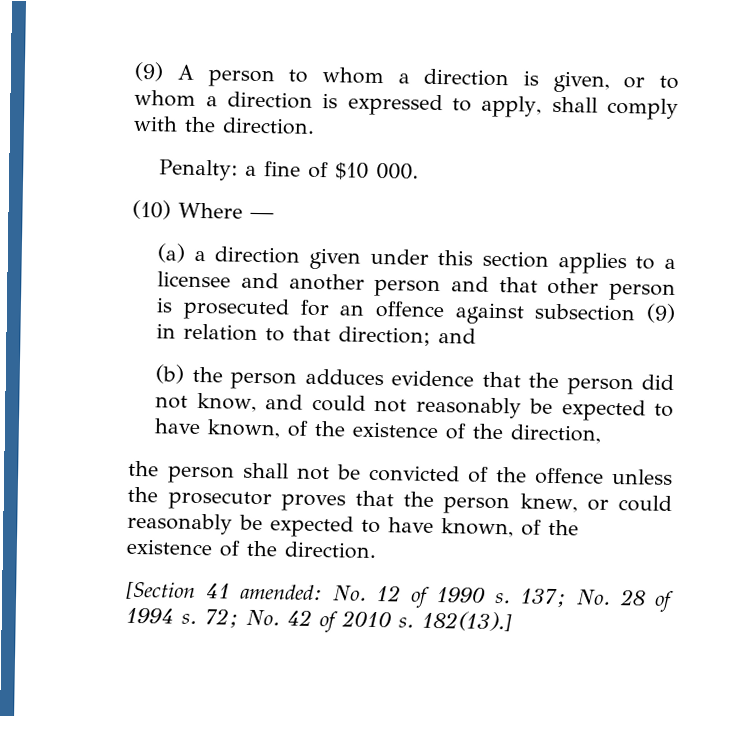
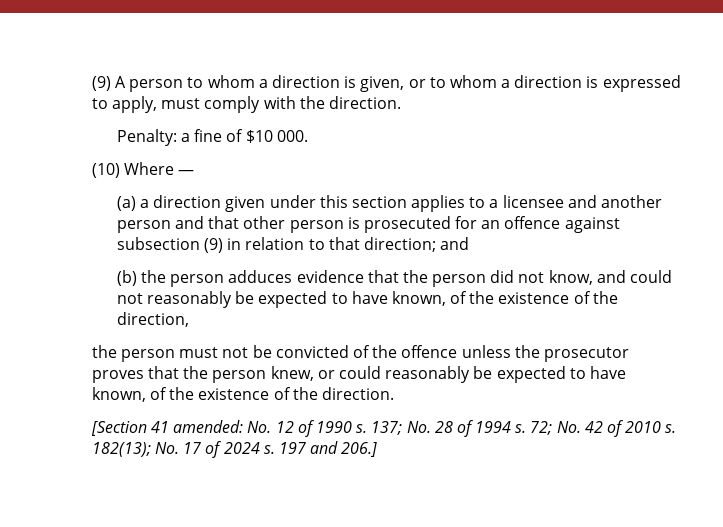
[551,96,598,113] shall -> [161,98,201,109] must
[242,462,289,479] shall -> [179,347,219,358] must
[421,610,513,632] 182(13).] -> [91,441,378,458] 182(13); No. 17 of 2024 s. 197 and 206.]

